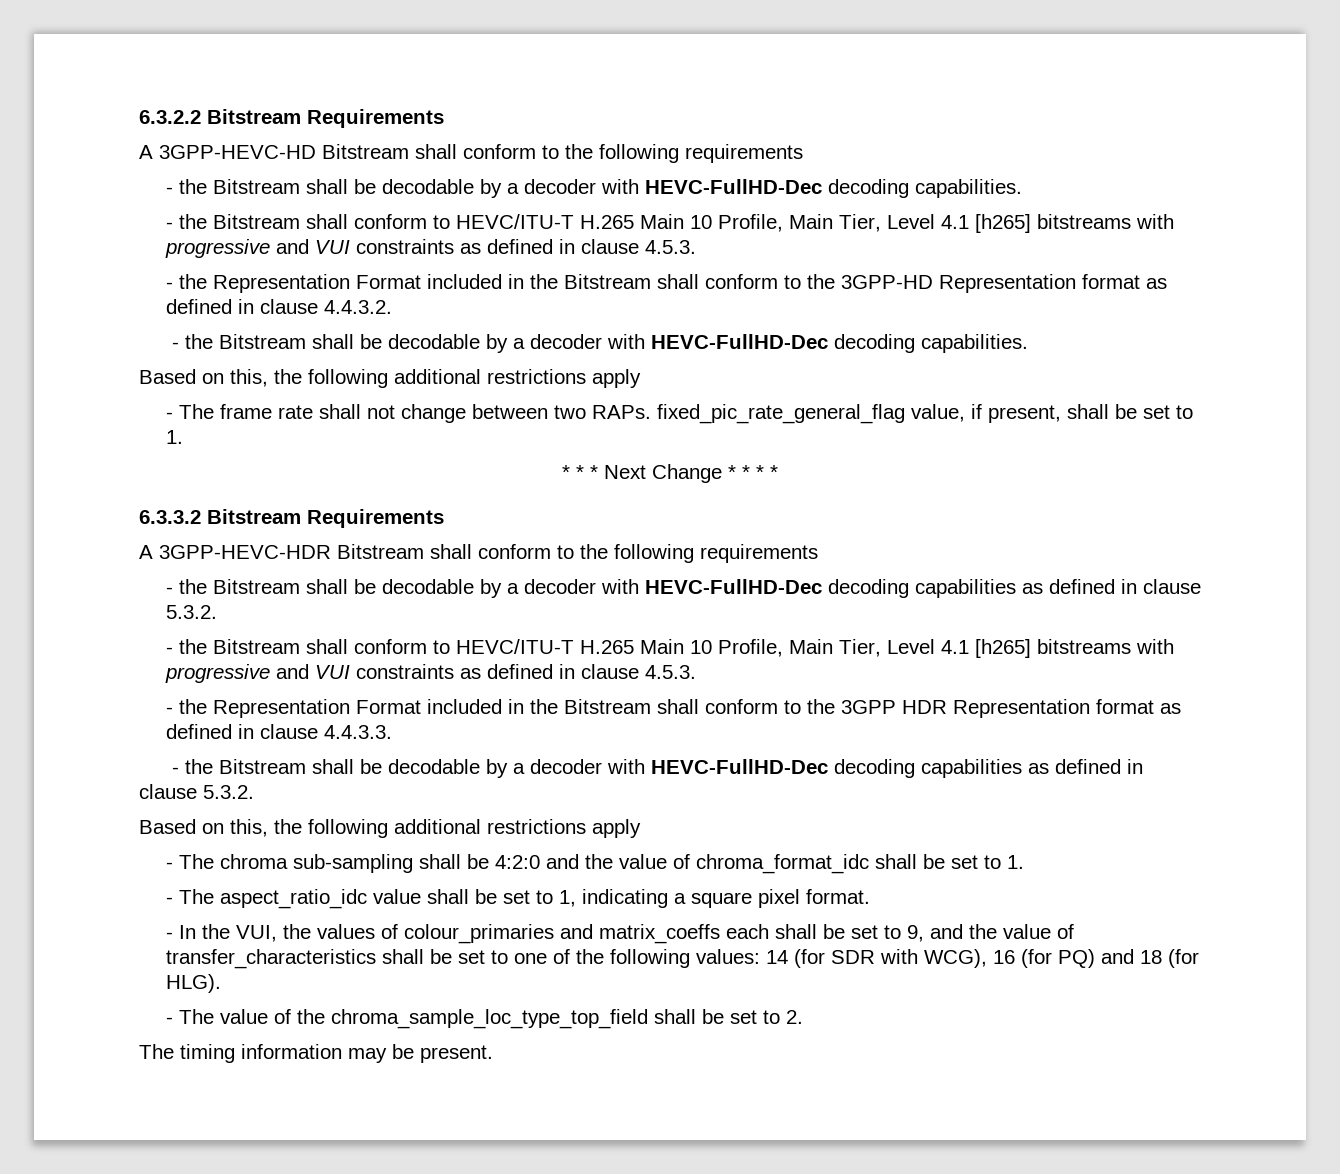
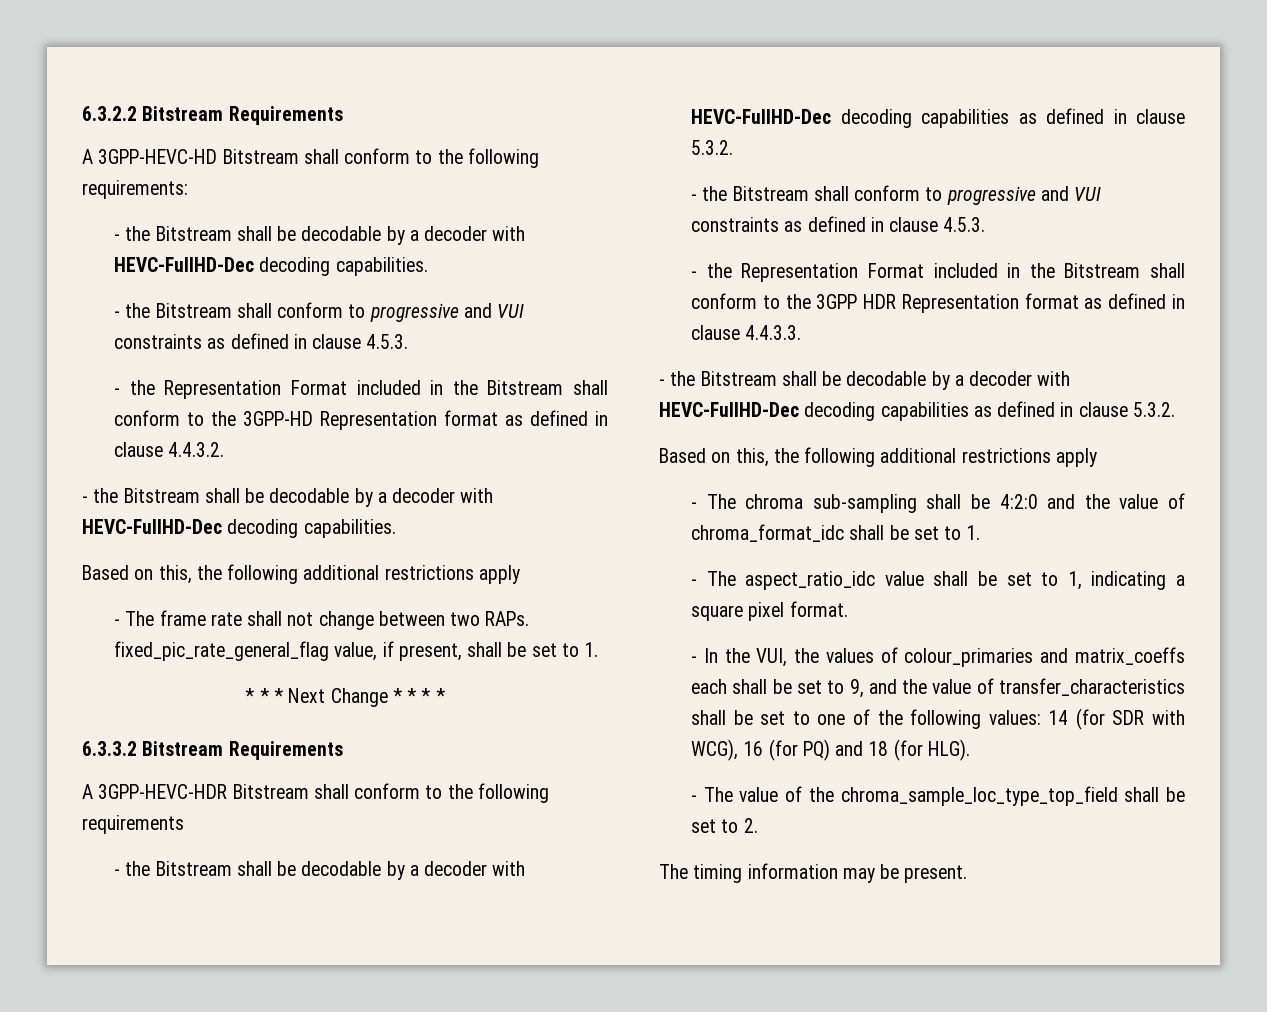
[685,144,803,163] requirements -> [82,180,188,199] requirements:
[455,214,1174,233] HEVC/ITU-T H.265 Main 10 Profile, Main Tier, Level 4.1 [h265] bitstreams with -> (366, 311) none
[455,639,1174,658] HEVC/ITU-T H.265 Main 10 Profile, Main Tier, Level 4.1 [h265] bitstreams with -> (943, 194) none

